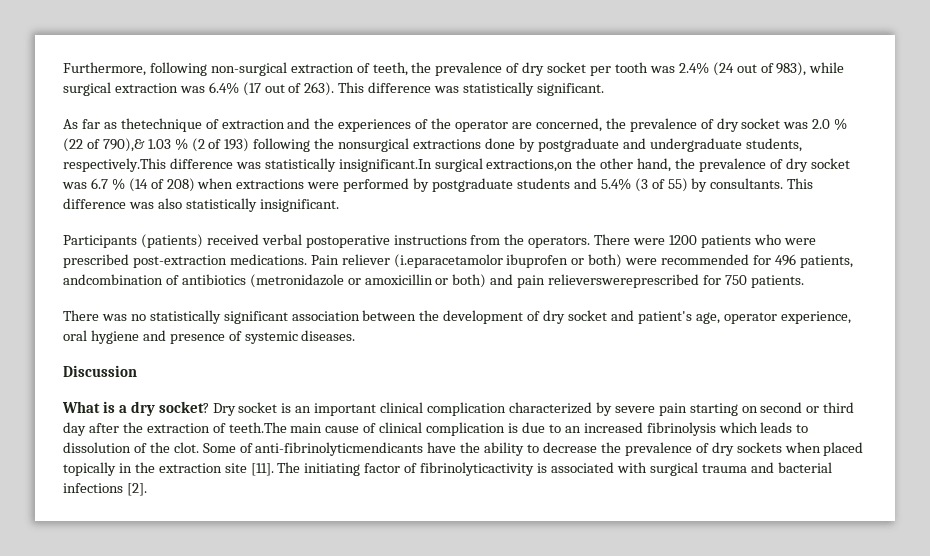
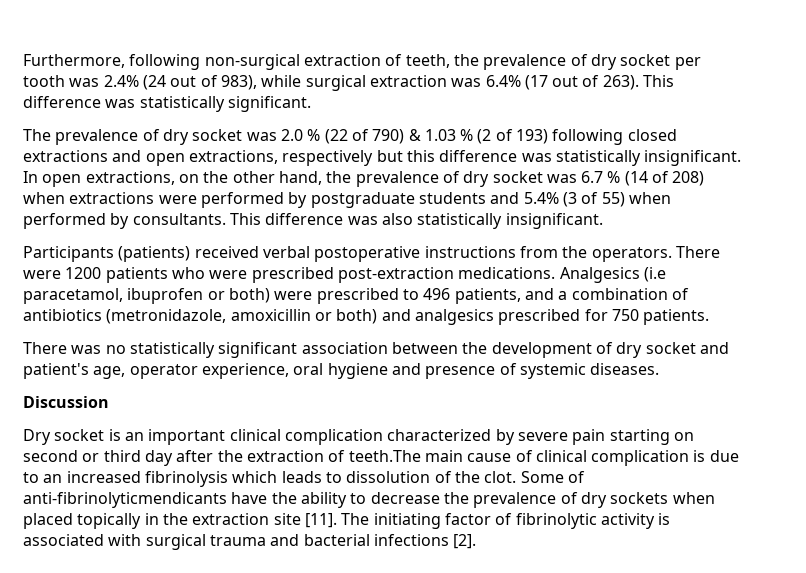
[63,118,626,132] As far as thetechnique of extraction and the experiences of the operator are concerned, the -> [23,129,51,141] The
[102,138,145,152] 790),& -> [372,129,421,144] 790) &
[314,138,802,152] [63,158,574,172] the nonsurgical extractions done by postgraduate and undergraduate students, respectively.This difference was statistically insignificant.In surgical extractions,on -> [627,129,677,141] [23,150,742,166] [23,171,199,187] closed extractions and open extractions, respectively but this difference was statistically insignificant. In open extractions, on
(688, 185) none -> [628,192,671,204] [23,213,106,229] when performed
[310,254,503,268] Pain reliever (i.eparacetamolor -> [559,267,666,283] [23,288,123,304] Analgesics (i.e paracetamol,
[661,254,853,268] [63,274,361,288] recommended for 496 patients, andcombination of antibiotics (metronidazole or -> [316,288,689,304] [23,309,227,324] prescribed to 496 patients, and a combination of antibiotics (metronidazole,
[517,274,700,288] pain relieverswereprescribed -> [414,309,581,325] analgesics prescribed
[62,401,209,416] What is a dry socket? -> (109, 402) none
[420,462,535,476] fibrinolyticactivity -> [515,513,655,529] fibrinolytic activity

